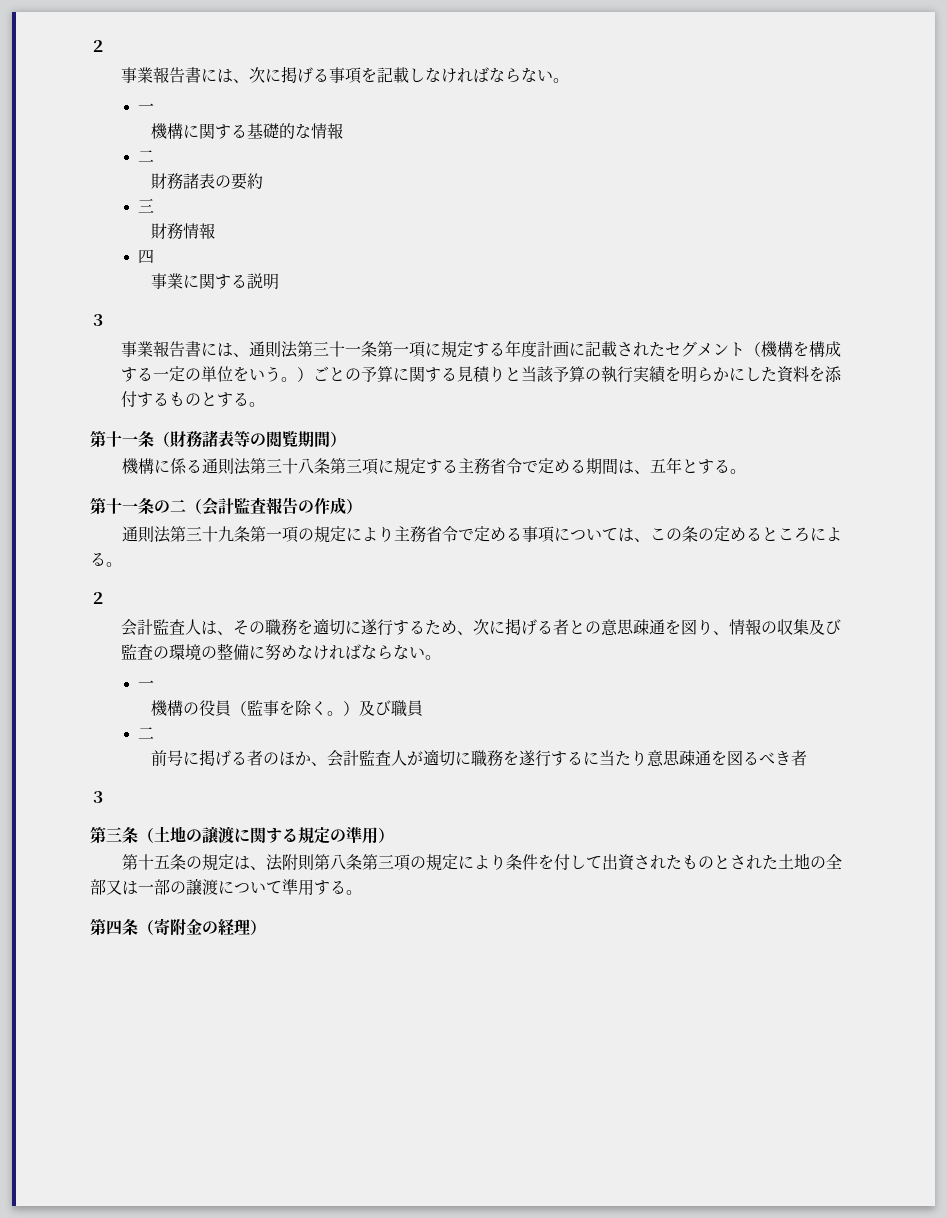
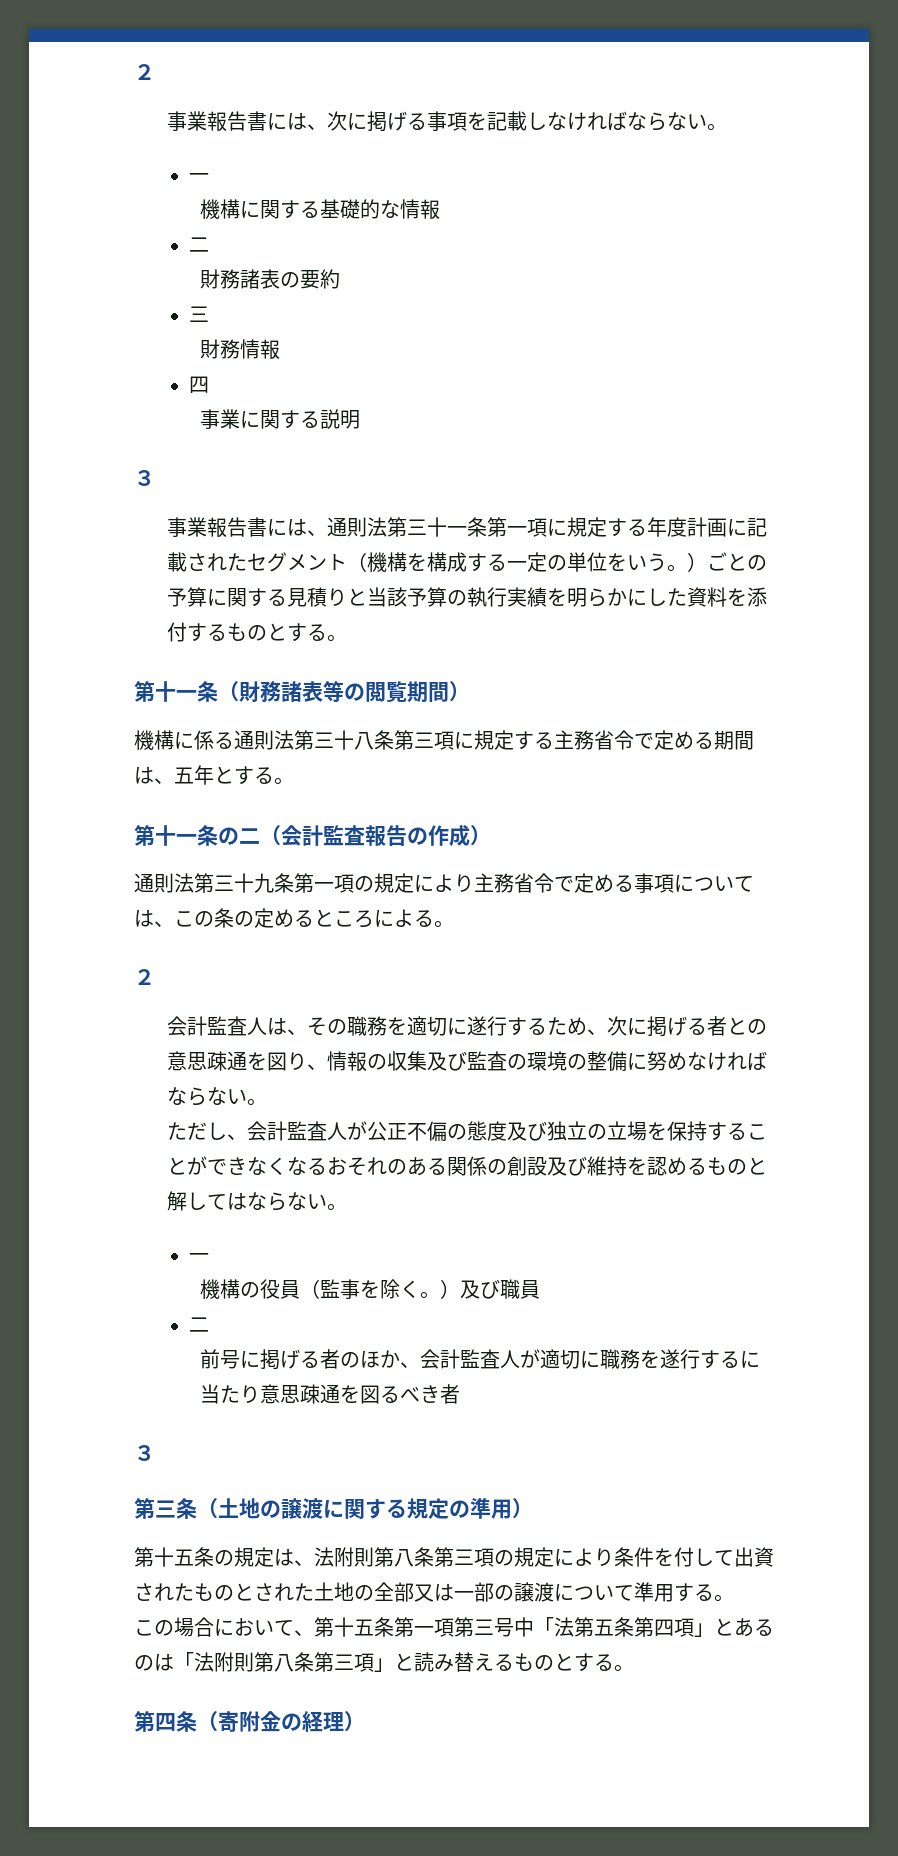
(441, 657) none -> [166,1121,767,1142] [166,1156,767,1176] [166,1191,347,1211] // ただし、会計監査人が公正不偏の態度及び独立の立場を保持することができなくなるおそれのある関係の創設及び維持を認めるものと解してはならない。
(362, 892) none -> [134,1617,774,1637] [134,1652,634,1672] // この場合において、第十五条第一項第三号中「法第五条第四項」とあるのは「法附則第八条第三項」と読み替えるものとする。

